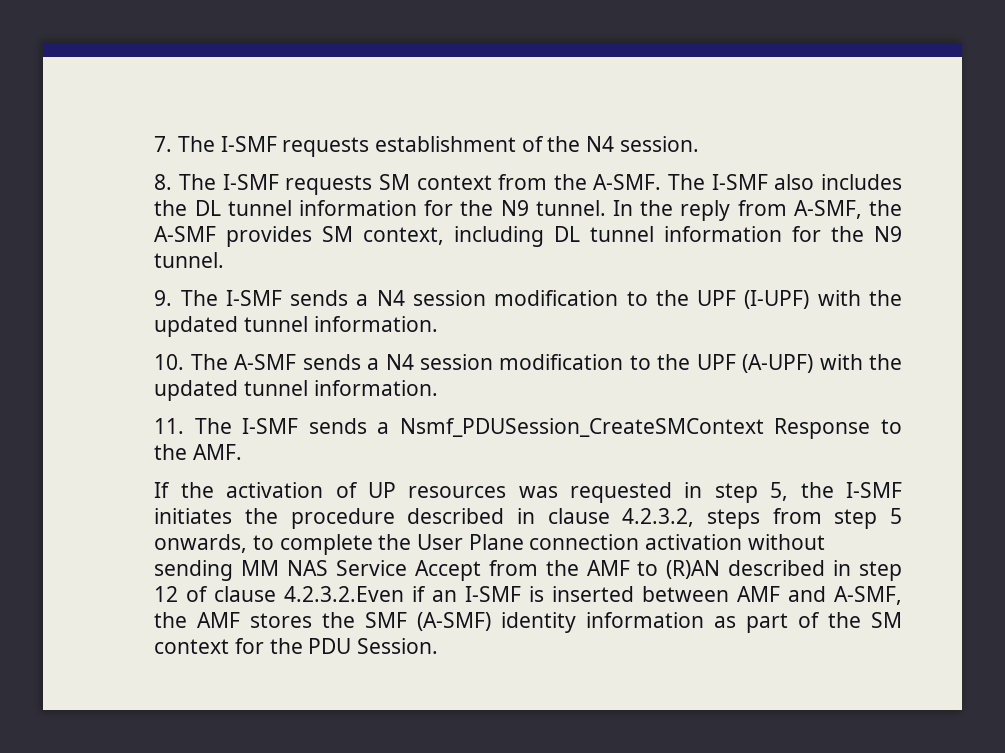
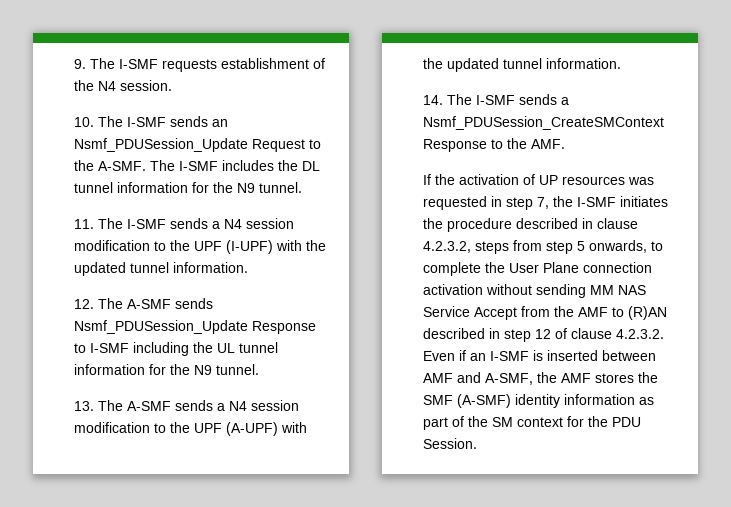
[154,136,173,152] 7. -> [74,59,87,69] 9.
[154,174,548,195] 8. The I-SMF requests SM context from -> [74,116,229,127] [74,138,322,152] 10. The I-SMF sends an Nsmf_PDUSession_Update Request to
[774,174,815,190] also -> (219, 166) none
[612,200,903,221] [154,226,903,247] [154,252,225,268] [154,290,173,306] In the reply from A-SMF, the A-SMF provides SM context, including DL tunnel information for the N9 tunnel. // 9. -> [74,219,95,229] // 11.
[154,354,185,370] 10. -> [74,298,214,309] [74,320,317,334] [74,342,279,356] [74,364,260,375] [74,401,95,411] 12. The A-SMF sends Nsmf_PDUSession_Update Response to I-SMF including the UL tunnel information for the N9 tunnel. // 13.
[154,418,185,434] 11. -> [423,95,444,105] 14.
[770,482,789,501] 5, -> [537,197,550,209] 7,
[284,586,405,602] 4.2.3.2.Even -> [616,329,665,339] [423,351,456,361] 4.2.3.2. Even

